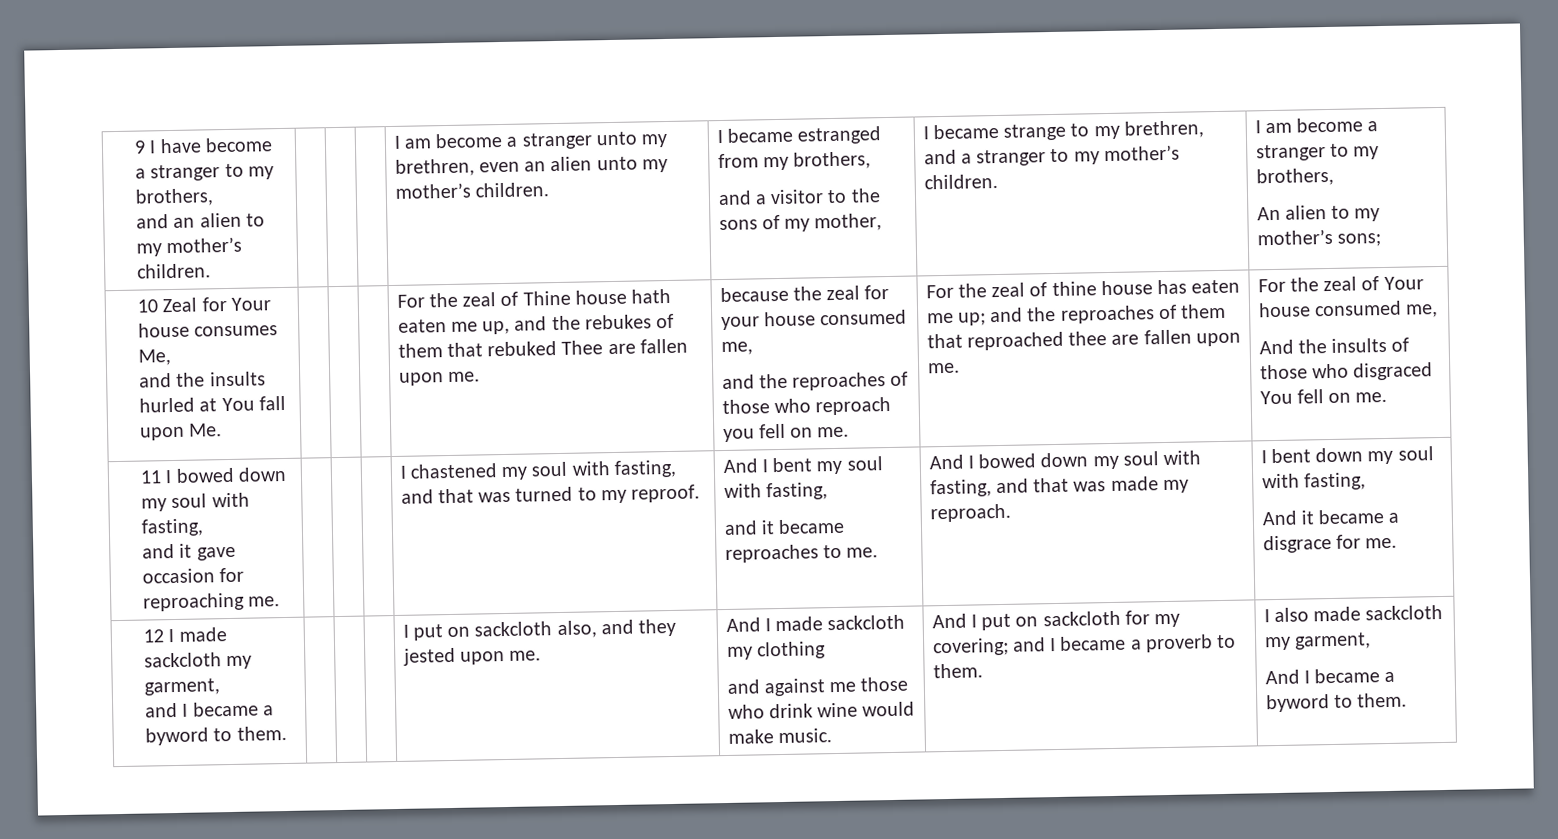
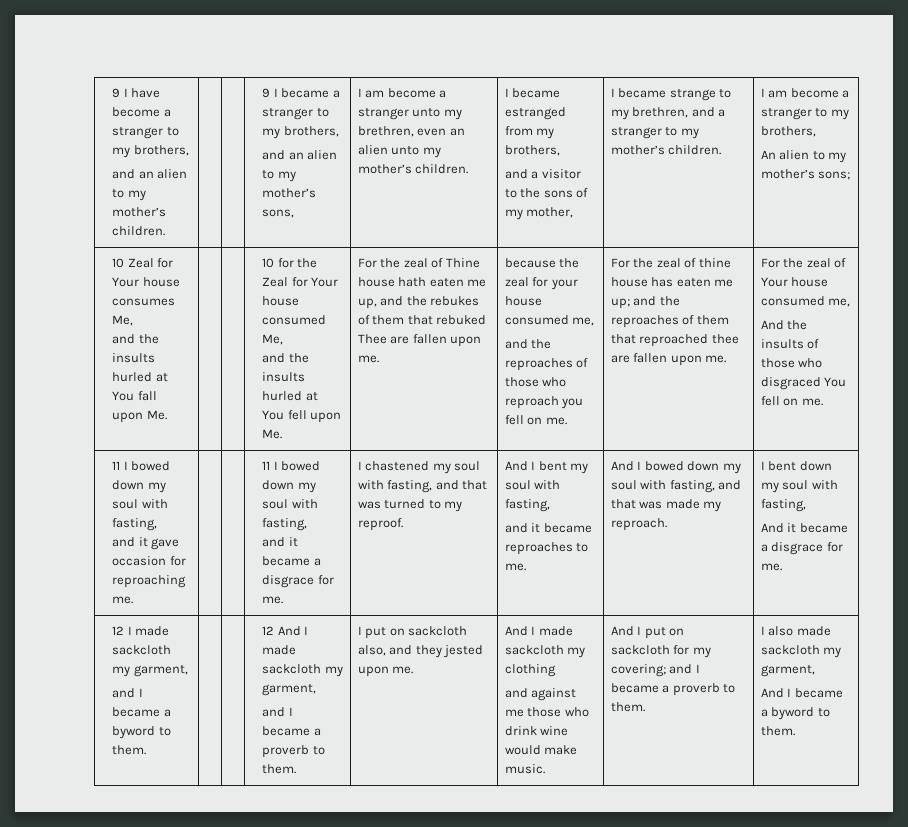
(211, 271) none -> [262,88,340,98] [262,108,329,120] [262,126,339,139] [262,150,338,160] [262,170,296,182] [262,188,317,198] [262,209,295,218] 9 I became a stranger to my brothers, // and an alien to my mother’s sons,
(223, 430) none -> [262,258,318,268] [262,277,339,287] [262,296,300,306] [262,315,327,325] [262,334,284,345] [262,353,309,363] [262,372,306,382] [262,391,318,401] [262,410,342,423] [262,429,283,439] 10 for the Zeal for Your house consumed Me, // and the insults hurled at You fell upon Me.
(281, 601) none -> [262,461,321,471] [262,480,316,493] [262,499,318,509] [262,518,308,531] [262,537,298,547] [262,556,321,566] [262,575,334,588] [262,596,284,604] 11 I bowed down my soul with fasting, // and it became a disgrace for me.
(287, 733) none -> [262,626,309,636] [262,645,297,655] [262,664,343,677] [262,684,317,696] [262,707,293,717] [262,726,321,736] [262,745,325,758] [262,764,297,774] 12 And I made sackcloth my garment, // and I became a proverb to them.

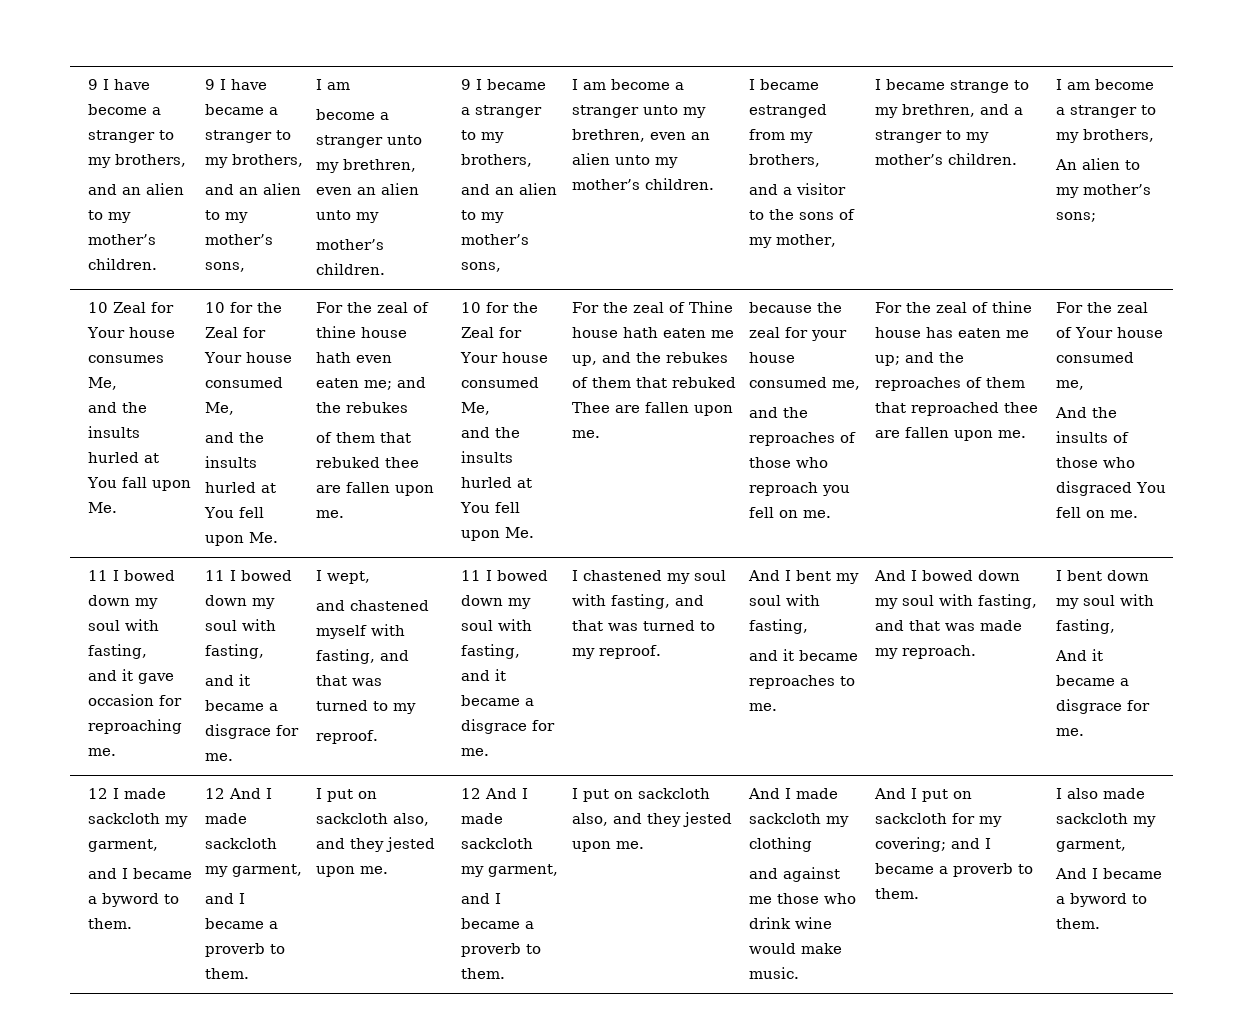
(166, 231) | -> [204,79,267,90] [204,104,278,115] [204,130,291,143] [204,154,303,168] [204,183,301,195] [204,210,248,223] [204,234,273,245] [204,262,245,272] [315,79,350,90] [315,109,389,120] [315,135,422,148] [315,159,416,173] [315,183,419,195] [315,210,379,223] [315,239,384,250] [315,263,385,275] 9 I have became a stranger to my brothers, // and an alien to my mother’s sons, | I am // become a stranger unto my brethren, even an alien unto my // mother’s children.
(167, 415) | -> [204,302,282,313] [204,327,266,338] [203,352,292,363] [204,377,283,388] [204,402,234,415] [204,432,264,443] [204,456,257,468] [204,482,276,493] [203,507,264,518] [204,532,278,546] [315,302,429,313] [315,326,407,338] [315,352,392,363] [315,377,426,390] [315,402,408,413] [315,432,411,443] [315,457,419,468] [315,482,434,496] [315,510,344,518] 10 for the Zeal for Your house consumed Me, // and the insults hurled at You fell upon Me. | For the zeal of thine house hath even eaten me; and the rebukes // of them that rebuked thee are fallen upon me.
(134, 600) | -> [204,570,292,581] [204,595,275,609] [204,619,276,631] [204,644,264,659] [204,674,250,686] [204,700,278,711] [204,724,299,739] [204,753,233,761] [315,570,370,584] [315,600,429,611] [315,624,405,639] [315,649,409,664] [315,675,382,686] [315,700,416,714] [315,730,378,744] 11 I bowed down my soul with fasting, // and it became a disgrace for me. | I wept, // and chastened myself with fasting, and that was turned to my // reproof.
(147, 750) | -> [204,788,272,799] [204,813,247,824] [204,838,277,849] [204,864,302,877] [204,893,245,904] [204,918,278,929] [204,943,285,957] [204,968,249,979] [315,788,377,802] [315,813,429,826] [315,837,435,852] [315,866,388,877] 12 And I made sackcloth my garment, // and I became a proverb to them. | I put on sackcloth also, and they jested upon me.

